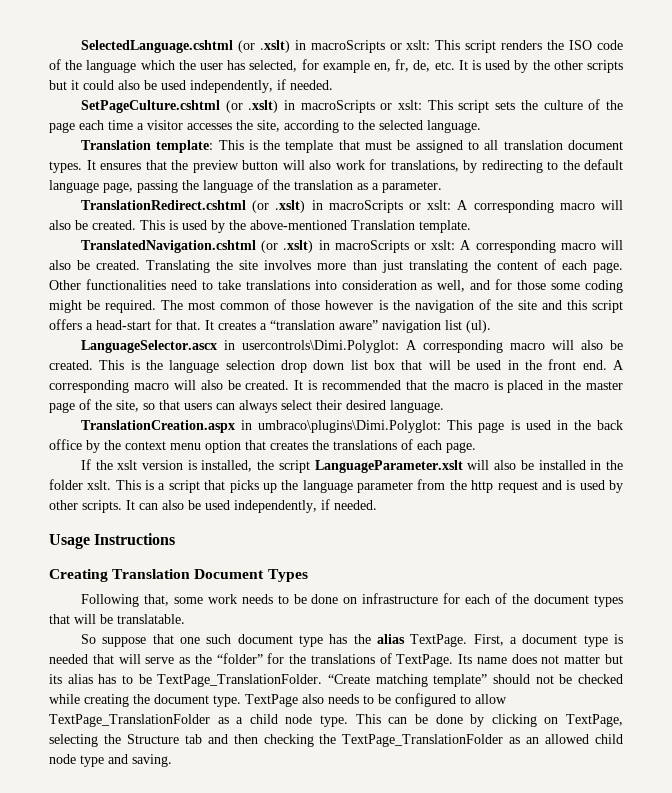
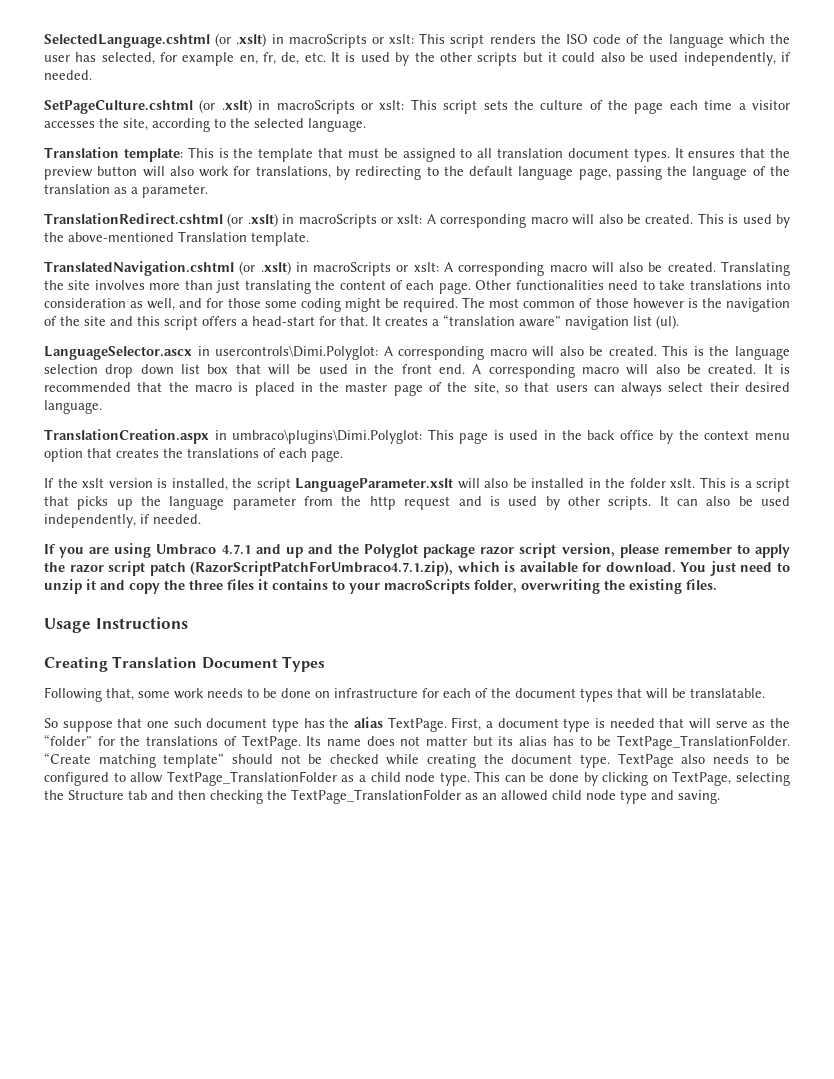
(377, 505) none -> [44,543,790,558] [44,561,791,576] [44,579,717,594] // If you are using Umbraco 4.7.1 and up and the Polyglot package razor script version, please remember to apply the razor script patch (RazorScriptPatchForUmbraco4.7.1.zip), which is available for download. You just need to unzip it and copy the three files it contains to your macroScripts folder, overwriting the existing files.

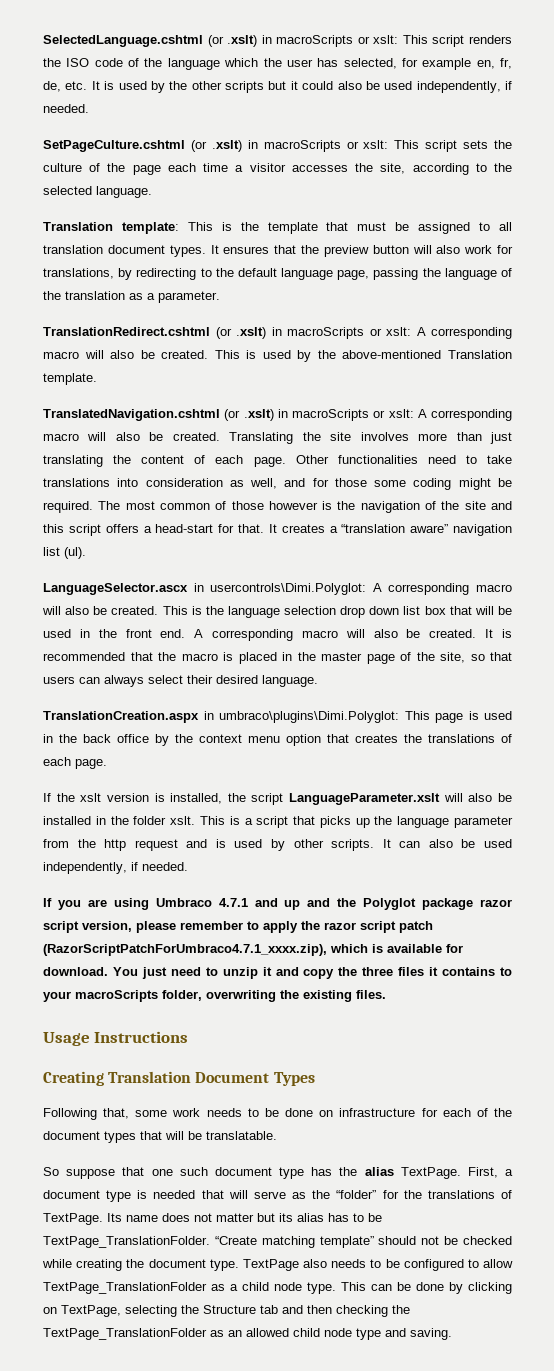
[190,561,454,576] (RazorScriptPatchForUmbraco4.7.1.zip), -> [43,944,327,956] (RazorScriptPatchForUmbraco4.7.1_xxxx.zip),

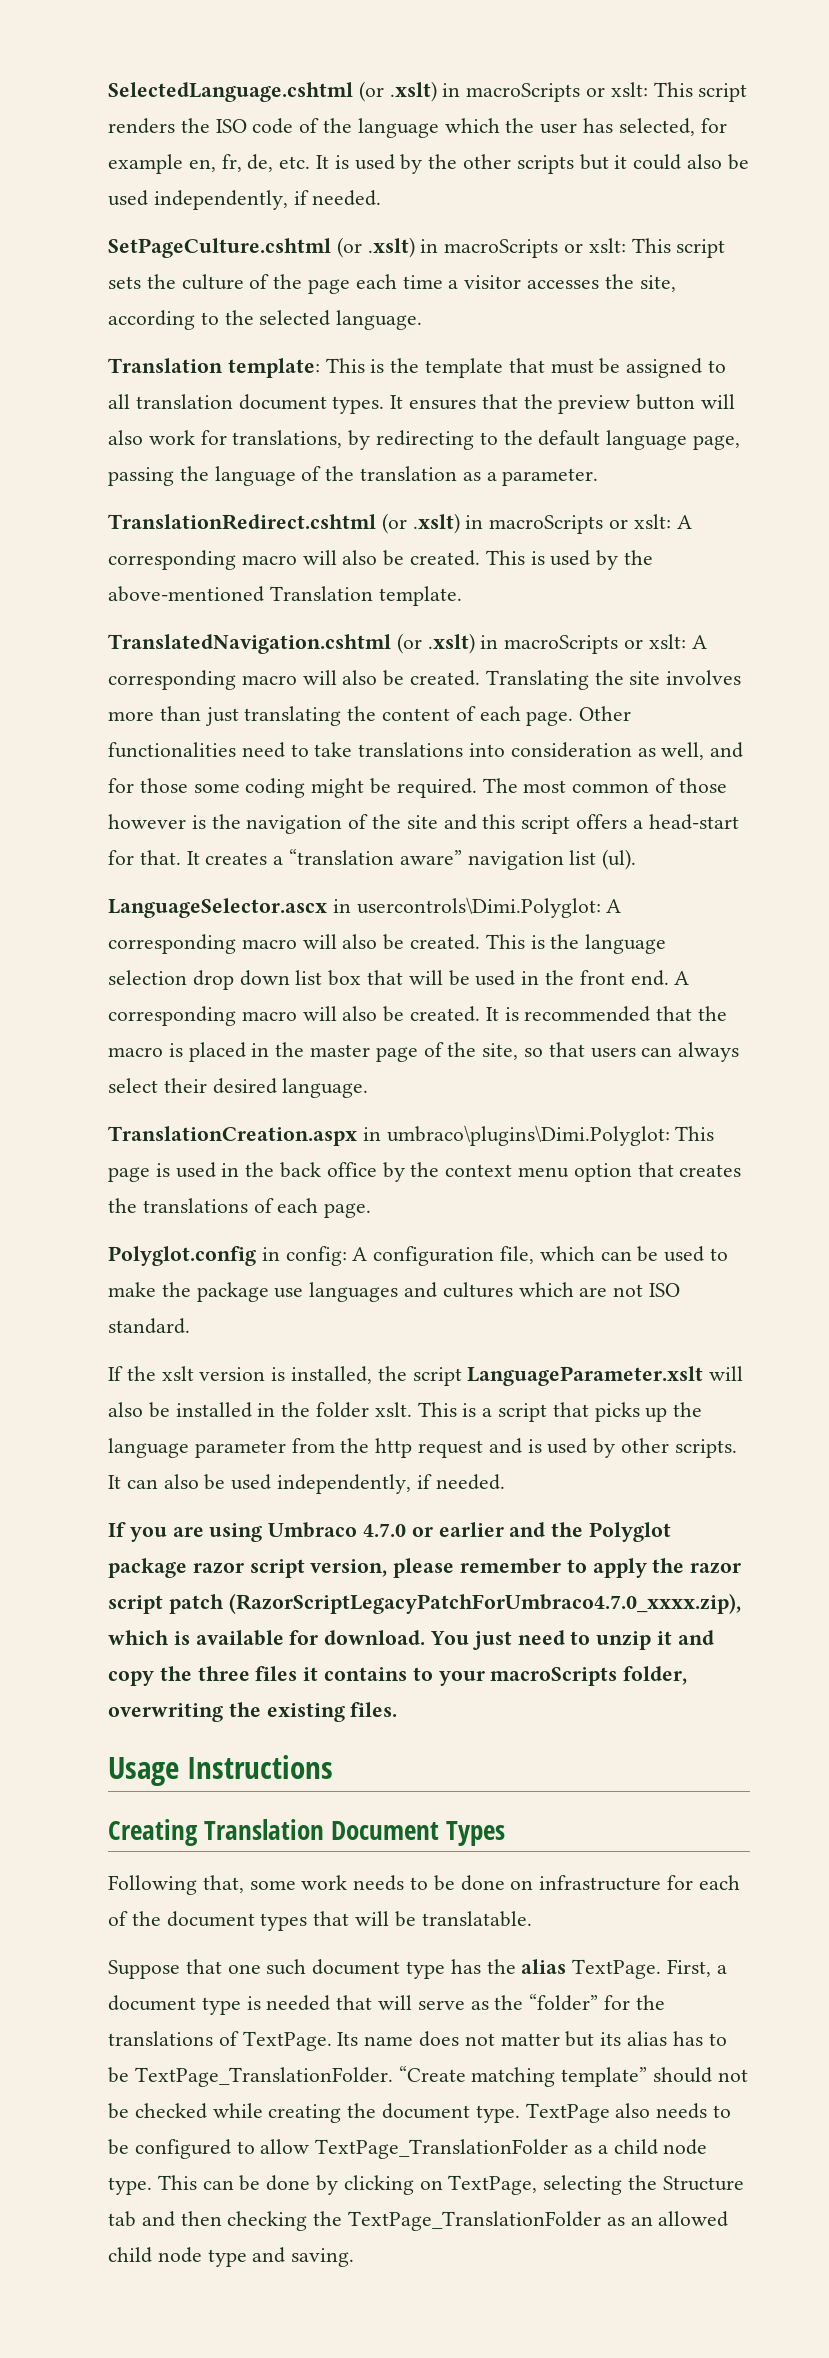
(107, 764) none -> [108,1246,729,1266] [108,1282,681,1302] [108,1318,190,1334] // Polyglot.config in config: A configuration file, which can be used to make the package use languages and cultures which are not ISO standard.
[218,898,301,910] 4.7.1 and up -> [363,1522,504,1537] 4.7.0 or earlier
[43,944,327,956] (RazorScriptPatchForUmbraco4.7.1_xxxx.zip), -> [228,1593,741,1614] (RazorScriptLegacyPatchForUmbraco4.7.0_xxxx.zip),
[43,1167,116,1179] So suppose -> [108,1960,180,1979] Suppose

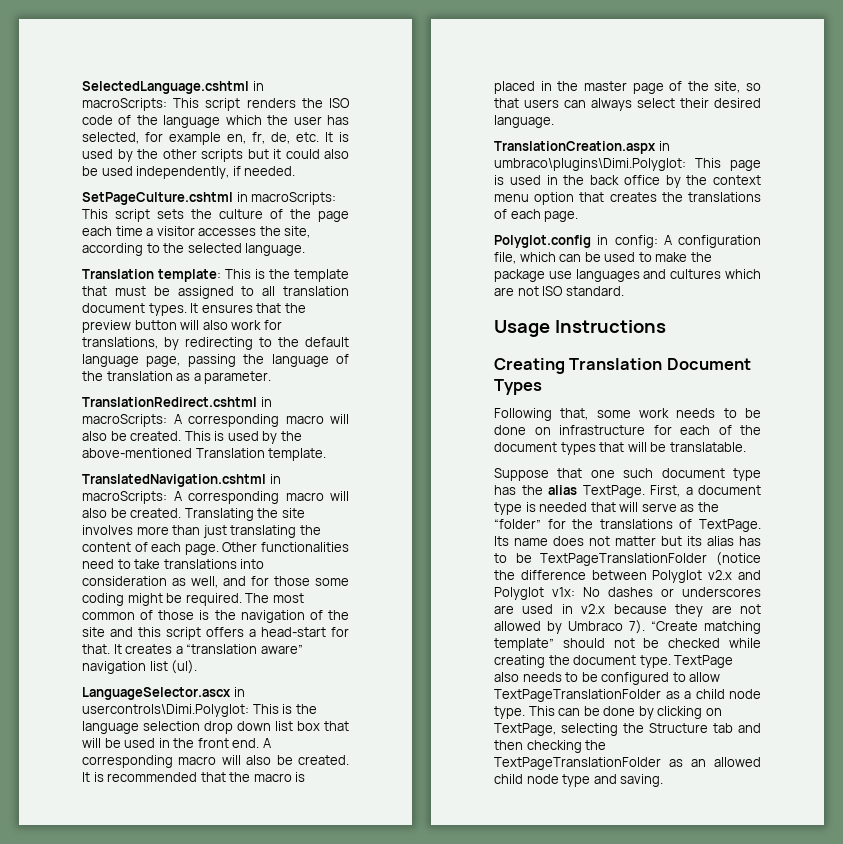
[358,81,648,102] (or .xslt) in macroScripts or xslt: -> [252,81,264,91] [82,98,167,111] in macroScripts:
[336,237,626,258] (or .xslt) in macroScripts or xslt: -> [236,192,337,205] in macroScripts:
[381,513,671,534] (or .xslt) in macroScripts or xslt: -> [260,397,272,407] [82,414,167,427] in macroScripts:
[396,633,686,654] (or .xslt) in macroScripts or xslt: -> [269,474,281,484] [82,491,167,504] in macroScripts:
[108,814,186,829] however -> (195, 615) none
[606,899,622,913] [108,934,481,954] A corresponding macro will also be created. -> (249, 710) none
[108,1366,744,1386] [108,1402,703,1422] [108,1438,737,1458] [108,1474,505,1494] [108,1522,672,1542] [108,1558,742,1578] [108,1593,741,1614] [108,1630,714,1650] [108,1666,688,1686] [108,1702,398,1722] // If the xslt version is installed, the script LanguageParameter.xslt will also be installed in the folder xslt. This is a script that picks up the language parameter from the http request and is used by other scripts. It can also be used independently, if needed. // If you are using Umbraco 4.7.0 or earlier and the Polyglot package razor script version, please remember to apply the razor script patch (RazorScriptLegacyPatchForUmbraco4.7.0_xxxx.zip), which is available for download. You just need to unzip it and copy the three files it contains to your macroScripts folder, overwriting the existing files. -> (624, 291) none
[134,2067,393,2087] TextPage_TranslationFolder. -> [540,552,761,566] [494,570,761,583] [494,587,761,600] [494,604,761,617] [494,620,645,634] TextPageTranslationFolder (notice the difference between Polyglot v2.x and Polyglot v1x: No dashes or underscores are used in v2.x because they are not allowed by Umbraco 7).
[315,2139,569,2159] TextPage_TranslationFolder -> [494,689,661,702] TextPageTranslationFolder
[348,2211,602,2231] TextPage_TranslationFolder -> [494,757,661,770] TextPageTranslationFolder

